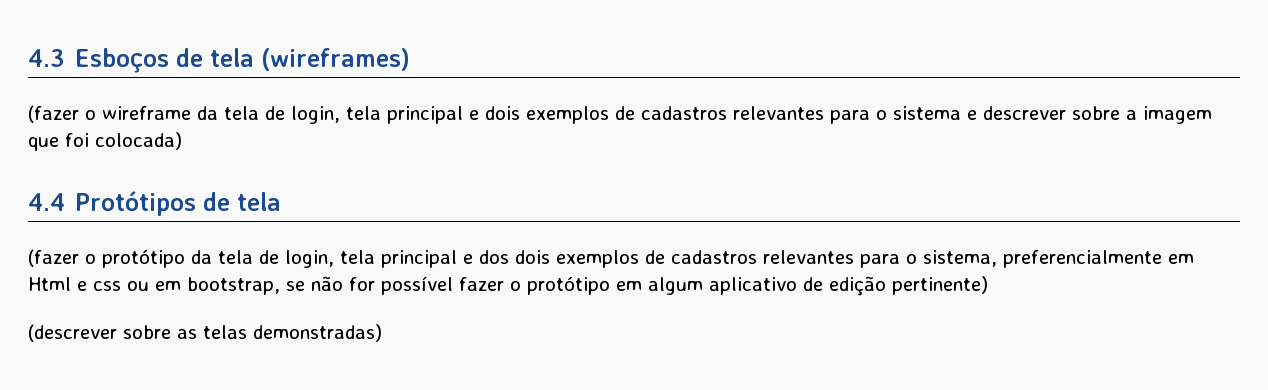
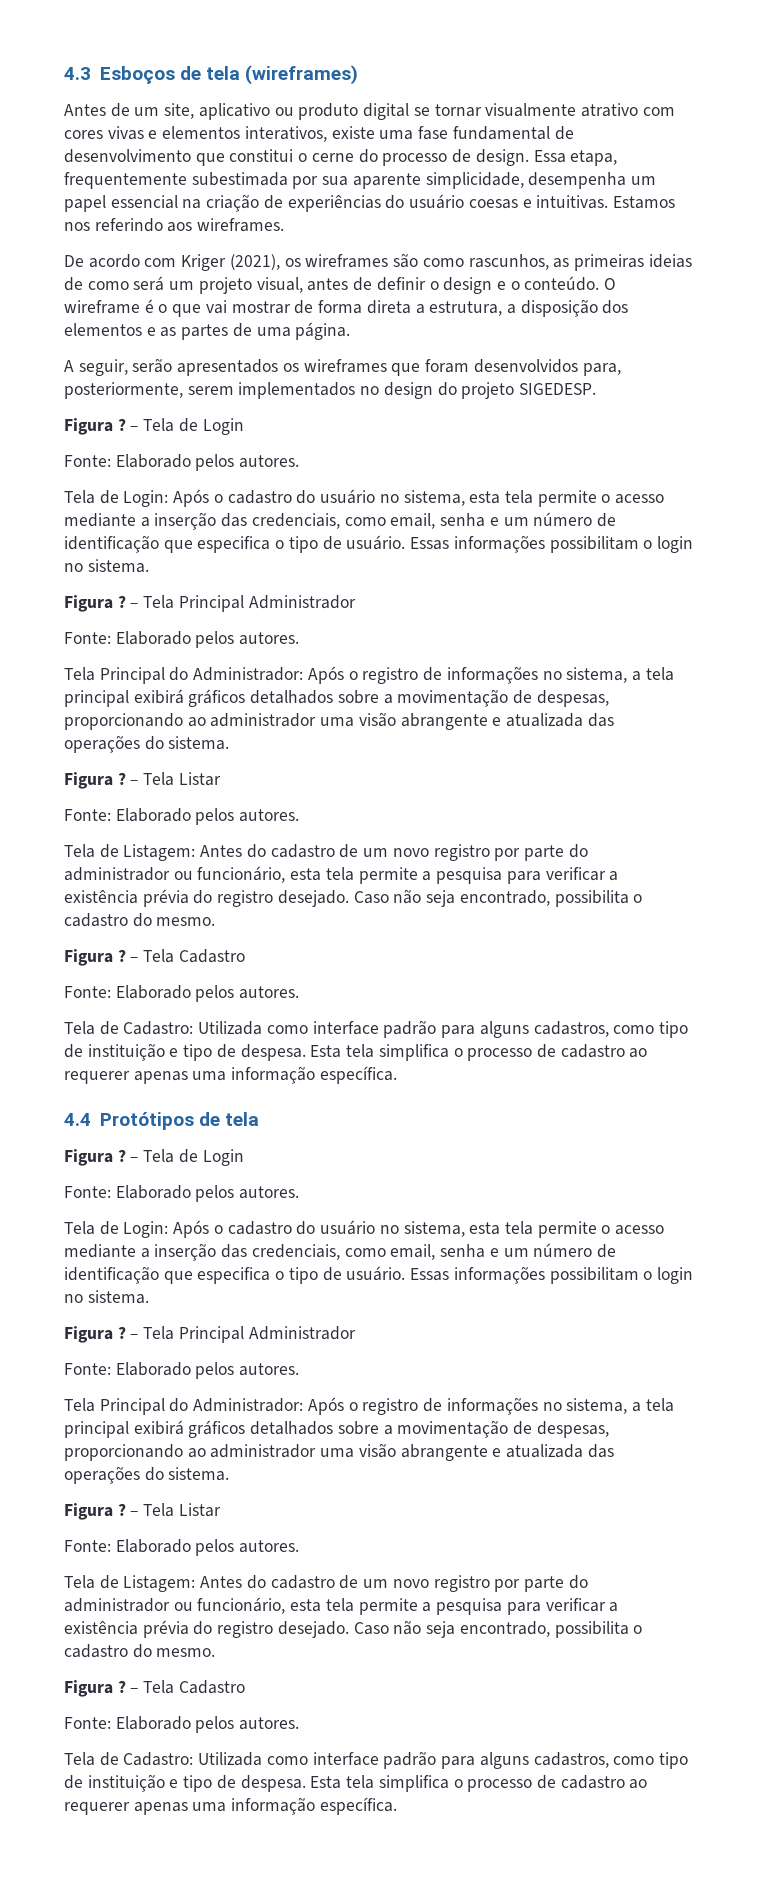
[28,105,1212,124] [28,132,182,151] [28,191,282,216] [28,249,1194,268] [28,276,988,296] [28,324,382,342] (fazer o wireframe da tela de login, tela principal e dois exemplos de cadastros relevantes para o sistema e descrever sobre a imagem que foi colocada) // 4.4 Protótipos de tela // (fazer o protótipo da tela de login, tela principal e dos dois exemplos de cadastros relevantes para o sistema, preferencialmente em Html e css ou em bootstrap, se não for possível fazer o protótipo em algum aplicativo de edição pertinente) // (descrever sobre as telas demonstradas) -> [64,103,675,120] [64,126,574,142] [64,149,618,166] [64,172,657,189] [64,194,675,212] [64,218,285,232] [64,253,692,271] [64,276,617,294] [64,299,629,317] [64,322,351,340] [64,358,621,376] [64,382,597,399] [64,418,244,435] [64,454,300,471] [64,489,665,507] [64,512,616,530] [64,535,693,553] [64,559,149,573] [64,595,356,612] [64,631,300,648] [64,666,674,684] [64,689,609,707] [64,712,614,730] [64,735,230,753] [64,772,221,789] [64,808,300,825] [64,844,588,861] [64,866,619,884] [64,889,643,907] [64,913,216,927] [64,949,245,966] [64,985,300,1002] [64,1020,688,1038] [64,1043,648,1061] [64,1066,397,1084] [64,1112,260,1130] [64,1149,244,1166] [64,1185,300,1202] [64,1220,665,1238] [64,1243,616,1261] [64,1266,693,1284] [64,1290,149,1304] [64,1326,356,1343] [64,1362,300,1379] [64,1397,674,1415] [64,1420,609,1438] [64,1443,614,1461] [64,1466,230,1484] [64,1503,221,1520] [64,1539,300,1556] [64,1575,588,1592] [64,1597,619,1615] [64,1620,643,1638] [64,1644,216,1658] [64,1680,245,1697] [64,1716,300,1733] [64,1751,688,1769] [64,1774,648,1792] [64,1797,397,1815] Antes de um site, aplicativo ou produto digital se tornar visualmente atrativo com cores vivas e elementos interativos, existe uma fase fundamental de desenvolvimento que constitui o cerne do processo de design. Essa etapa, frequentemente subestimada por sua aparente simplicidade, desempenha um papel essencial na criação de experiências do usuário coesas e intuitivas. Estamos nos referindo aos wireframes. // De acordo com Kriger (2021), os wireframes são como rascunhos, as primeiras ideias de como será um projeto visual, antes de definir o design e o conteúdo. O wireframe é o que vai mostrar de forma direta a estrutura, a disposição dos elementos e as partes de uma página. // A seguir, serão apresentados os wireframes que foram desenvolvidos para, posteriormente, serem implementados no design do projeto SIGEDESP. // Figura ? – Tela de Login // Fonte: Elaborado pelos autores. // Tela de Login: Após o cadastro do usuário no sistema, esta tela permite o acesso mediante a inserção das credenciais, como email, senha e um número de identificação que especifica o tipo de usuário. Essas informações possibilitam o login no sistema. // Figura ? – Tela Principal Administrador // Fonte: Elaborado pelos autores. // Tela Principal do Administrador: Após o registro de informações no sistema, a tela principal exibirá gráficos detalhados sobre a movimentação de despesas, proporcionando ao administrador uma visão abrangente e atualizada das operações do sistema. // Figura ? – Tela Listar // Fonte: Elaborado pelos autores. // Tela de Listagem: Antes do cadastro de um novo registro por parte do administrador ou funcionário, esta tela permite a pesquisa para verificar a existência prévia do registro desejado. Caso não seja encontrado, possibilita o cadastro do mesmo. // Figura ? – Tela Cadastro // Fonte: Elaborado pelos autores. // Tela de Cadastro: Utilizada como interface padrão para alguns cadastros, como tipo de instituição e tipo de despesa. Esta tela simplifica o processo de cadastro ao requerer apenas uma informação específica. // 4.4 Protótipos de tela // Figura ? – Tela de Login // Fonte: Elaborado pelos autores. // Tela de Login: Após o cadastro do usuário no sistema, esta tela permite o acesso mediante a inserção das credenciais, como email, senha e um número de identificação que especifica o tipo de usuário. Essas informações possibilitam o login no sistema. // Figura ? – Tela Principal Administrador // Fonte: Elaborado pelos autores. // Tela Principal do Administrador: Após o registro de informações no sistema, a tela principal exibirá gráficos detalhados sobre a movimentação de despesas, proporcionando ao administrador uma visão abrangente e atualizada das operações do sistema. // Figura ? – Tela Listar // Fonte: Elaborado pelos autores. // Tela de Listagem: Antes do cadastro de um novo registro por parte do administrador ou funcionário, esta tela permite a pesquisa para verificar a existência prévia do registro desejado. Caso não seja encontrado, possibilita o cadastro do mesmo. // Figura ? – Tela Cadastro // Fonte: Elaborado pelos autores. // Tela de Cadastro: Utilizada como interface padrão para alguns cadastros, como tipo de instituição e tipo de despesa. Esta tela simplifica o processo de cadastro ao requerer apenas uma informação específica.

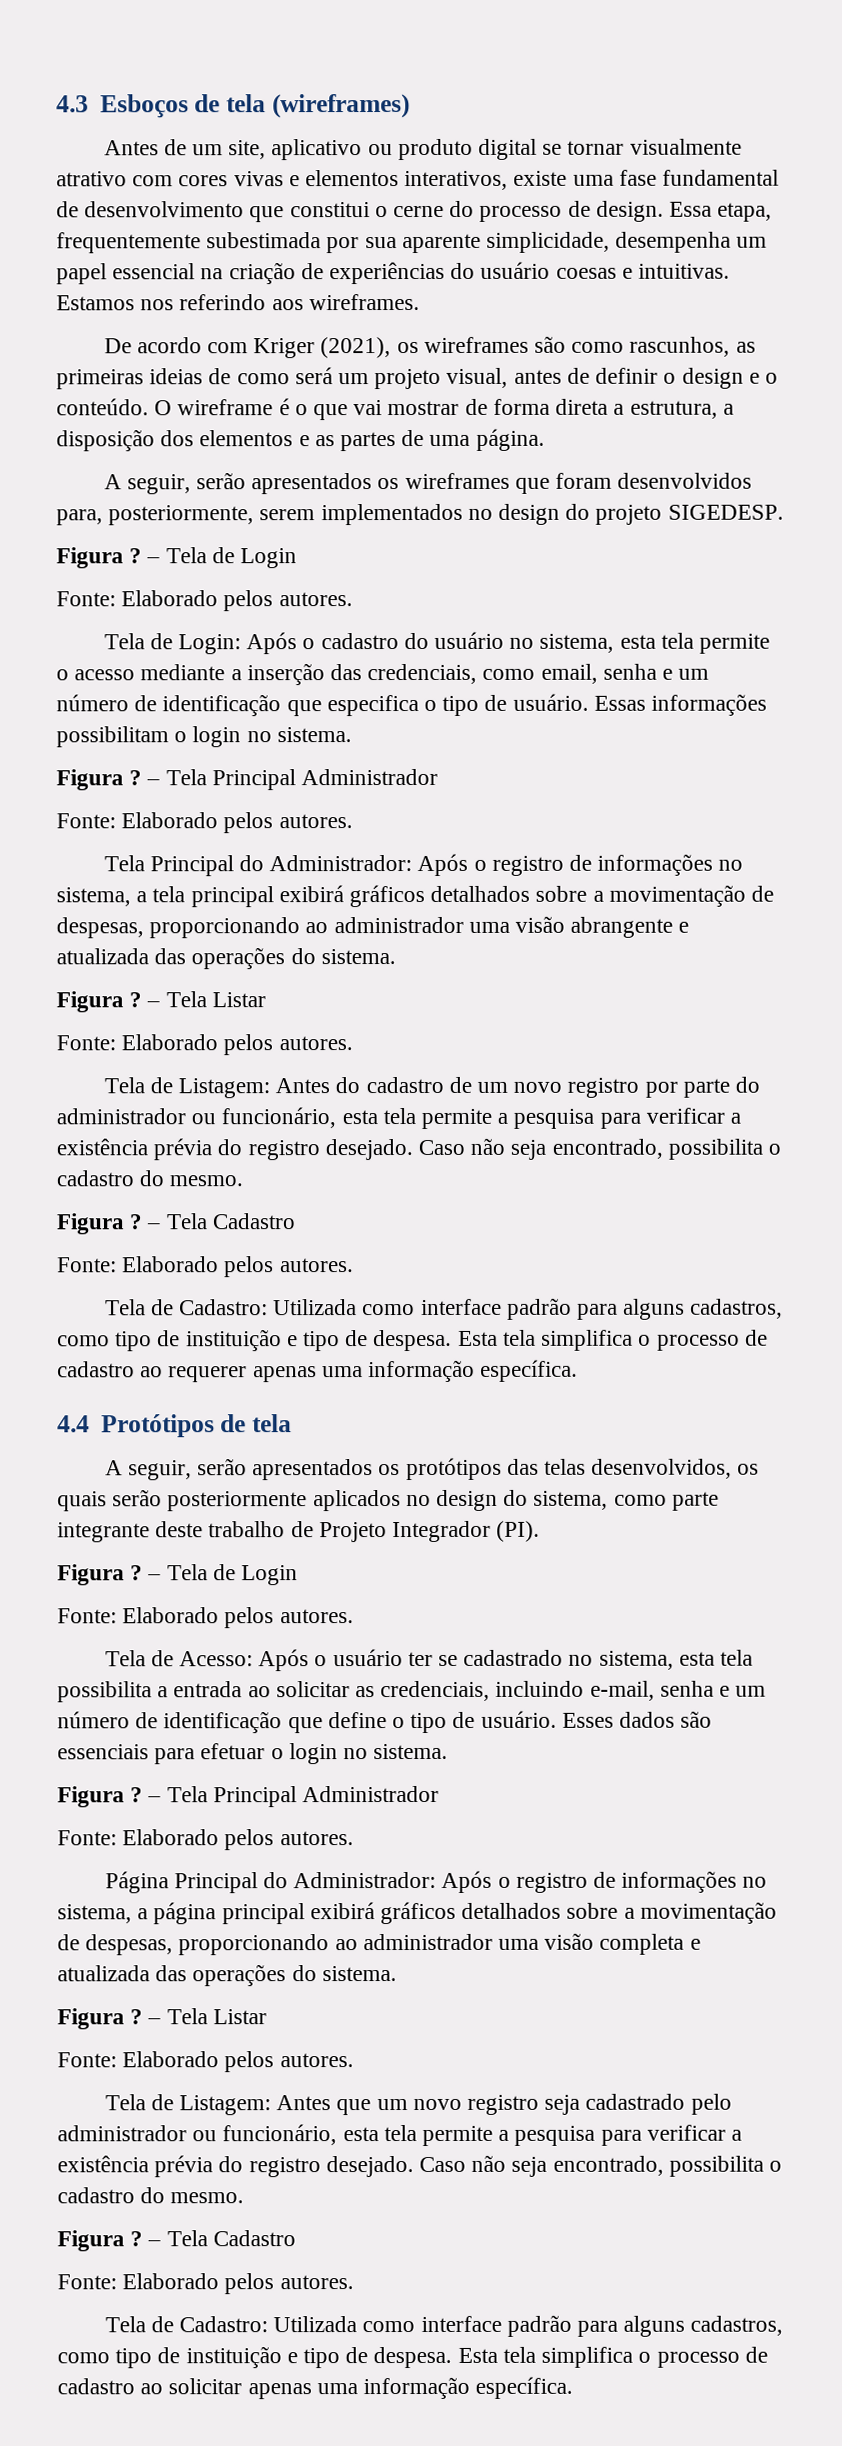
(260, 1119) none -> [104,1457,760,1481] [57,1489,719,1512] [57,1520,541,1543] // A seguir, serão apresentados os protótipos das telas desenvolvidos, os quais serão posteriormente aplicados no design do sistema, como parte integrante deste trabalho de Projeto Integrador (PI).
[123,1220,665,1238] [64,1243,616,1261] [64,1266,639,1284] Login: Após o cadastro do usuário no sistema, esta tela permite o acesso mediante a inserção das credenciais, como email, senha e um número de identificação que especifica o tipo de usuário. Essas informações possibilitam -> [179,1649,754,1672] [57,1680,767,1703] [57,1710,713,1734] [57,1743,266,1765] Acesso: Após o usuário ter se cadastrado no sistema, esta tela possibilita a entrada ao solicitar as credenciais, incluindo e-mail, senha e um número de identificação que define o tipo de usuário. Esses dados são essenciais para efetuar
[64,1398,95,1412] Tela -> [104,1871,169,1894] Página
[645,1398,674,1412] tela -> [153,1902,217,1925] página
[400,1444,488,1461] abrangente -> [599,1933,685,1955] completa
[246,1575,588,1592] do cadastro de um novo registro por parte do -> [336,2093,732,2116] que um novo registro seja cadastrado pelo
[64,1802,130,1815] requerer -> [168,2378,243,2395] solicitar

